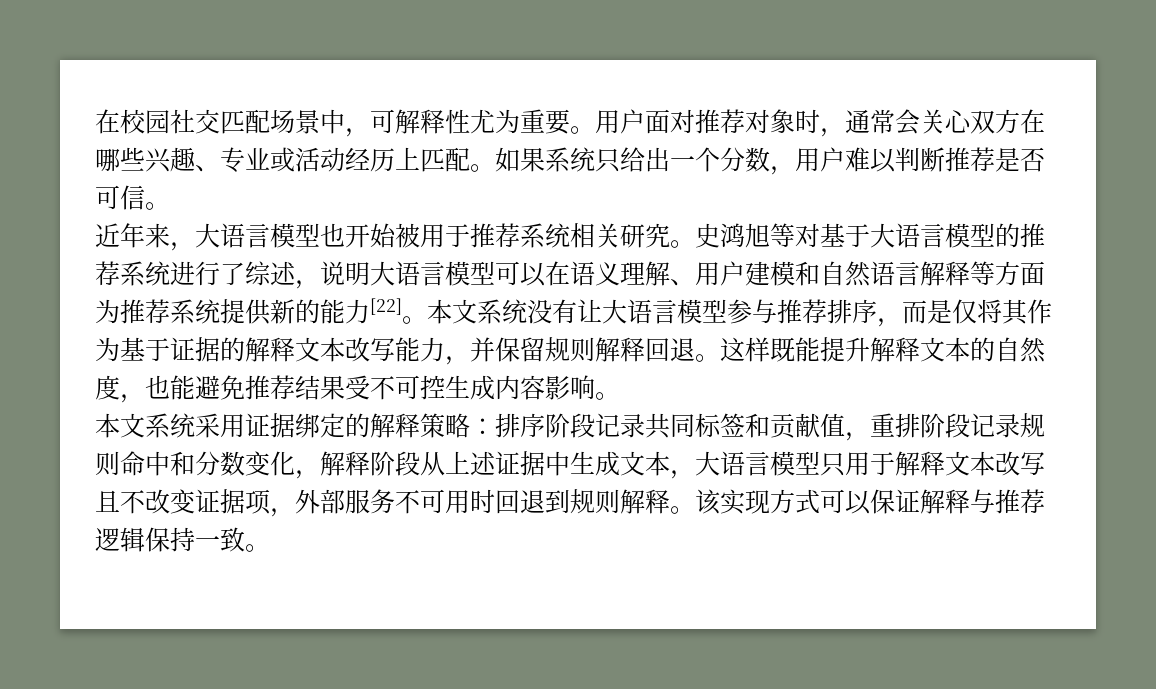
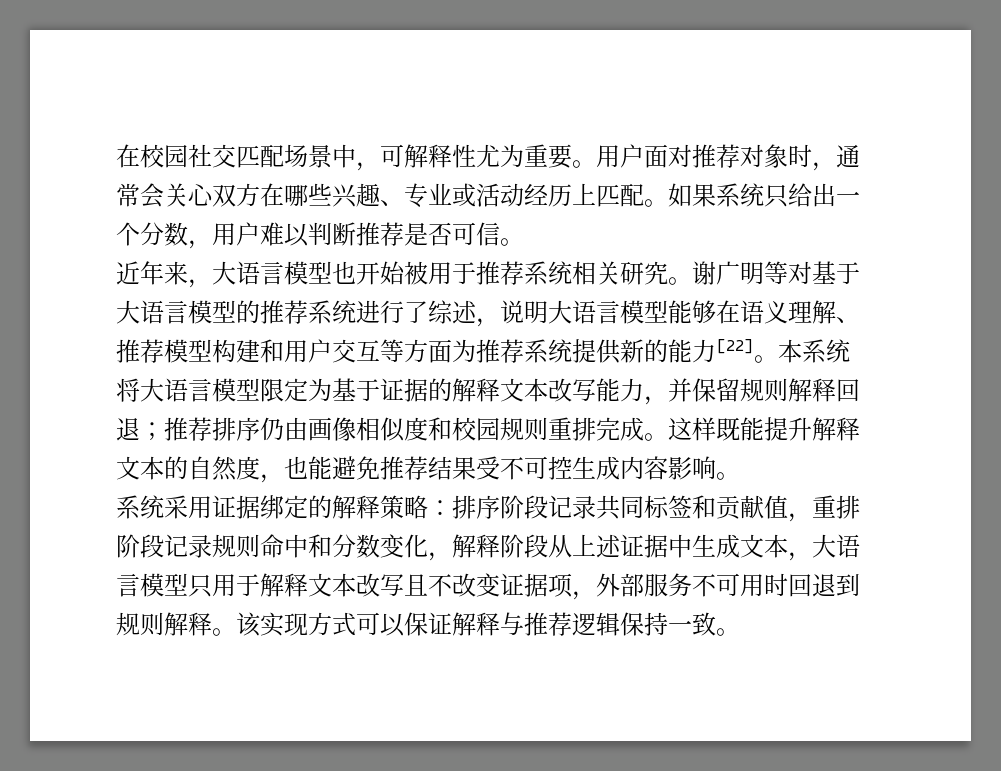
[695,223,770,248] 史鸿旭 -> [692,261,764,285] 谢广明
[495,261,546,287] 可以 -> [668,300,716,324] 能够
[695,261,970,287] 用户建模和自然语言解释 -> [116,339,380,363] 推荐模型构建和用户交互
[452,299,1052,327] 文系统没有让大语言模型参与推荐排序，而是仅将其作 -> [802,339,850,363] [116,378,308,402] 系统将大语言模型限定
(695, 350) none -> [140,417,644,442] ；推荐排序仍由画像相似度和校园规则重排完成
[95,413,145,438] 本文 -> (740, 476) none

